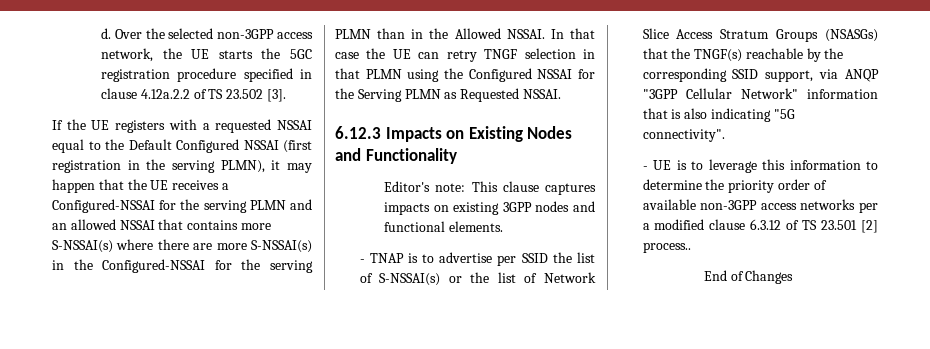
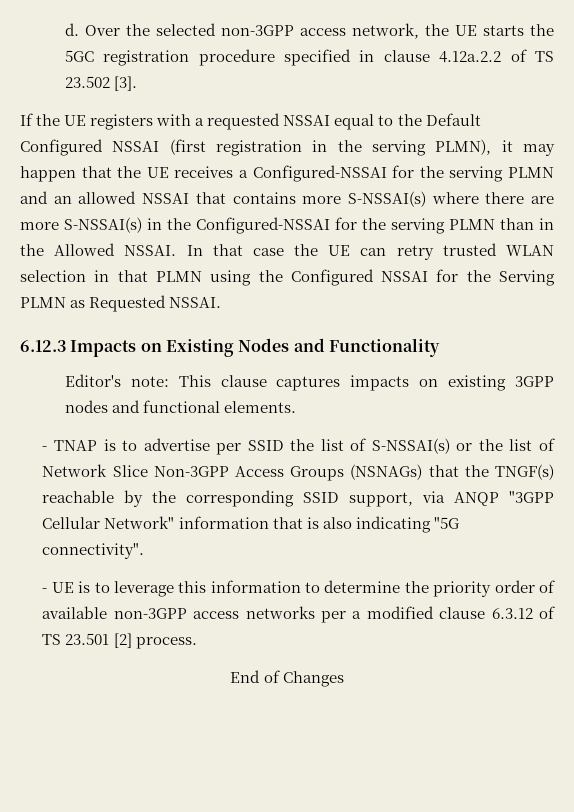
[484,49,518,59] TNGF -> [442,243,554,256] trusted WLAN
[676,29,878,42] Access Stratum Groups (NSASGs) -> [153,464,423,481] Non-3GPP Access Groups (NSNAGs)
[642,242,691,253] process.. -> [135,637,197,649] process.

